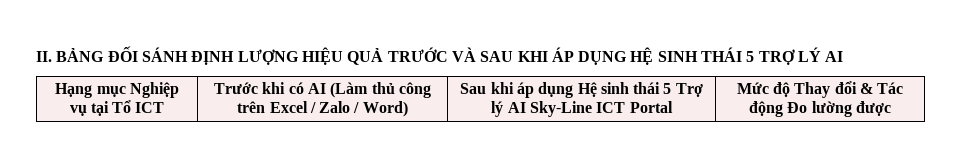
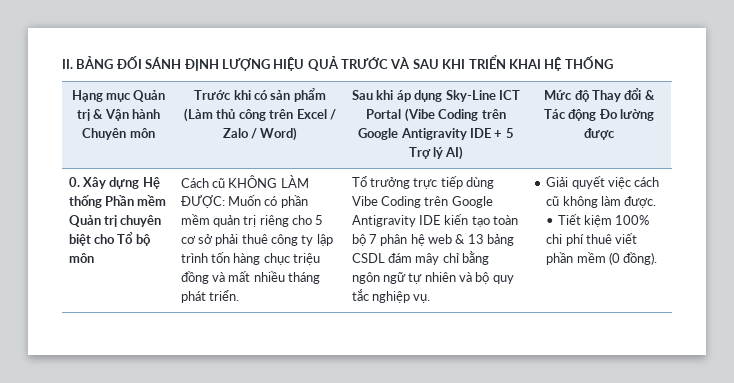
[551,47,844,65] [55,82,179,98] [69,100,165,116] ÁP DỤNG HỆ SINH THÁI 5 TRỢ LÝ AI // Hạng mục Nghiệp vụ tại Tổ ICT -> [468,55,613,71] [71,90,166,102] [76,109,161,121] [82,128,155,140] TRIỂN KHAI HỆ THỐNG // Hạng mục Quản trị & Vận hành Chuyên môn
[308,83,326,94] AI -> [270,88,326,102] sản phẩm
[577,82,703,97] [491,101,673,117] Hệ sinh thái 5 Trợ lý AI Sky-Line ICT Portal -> [445,90,520,102] [366,108,506,122] [358,128,514,140] [408,146,464,160] Sky-Line ICT Portal (Vibe Coding trên Google Antigravity IDE + 5 Trợ lý AI)
(891, 108) none -> [68,177,160,189] [68,195,167,208] [68,215,162,227] [68,232,151,246] [68,253,94,263] [180,175,309,188] [180,195,308,208] [180,214,324,227] [180,234,333,246] [180,252,321,265] [180,271,321,284] [180,290,239,303] [351,176,495,189] [351,196,493,208] [351,214,519,227] [351,234,515,246] [351,251,490,265] [351,272,514,284] [351,289,431,303] [546,176,660,189] [546,196,657,208] [546,214,650,227] [546,233,638,246] [546,252,658,265] // 0. Xây dựng Hệ thống Phần mềm Quản trị chuyên biệt cho Tổ bộ môn | Cách cũ KHÔNG LÀM ĐƯỢC: Muốn có phần mềm quản trị riêng cho 5 cơ sở phải thuê công ty lập trình tốn hàng chục triệu đồng và mất nhiều tháng phát triển. | Tổ trưởng trực tiếp dùng Vibe Coding trên Google Antigravity IDE kiến tạo toàn bộ 7 phân hệ web & 13 bảng CSDL đám mây chỉ bằng ngôn ngữ tự nhiên và bộ quy tắc nghiệp vụ. | Giải quyết việc cách cũ không làm được. • Tiết kiệm 100% chi phí thuê viết phần mềm (0 đồng).

